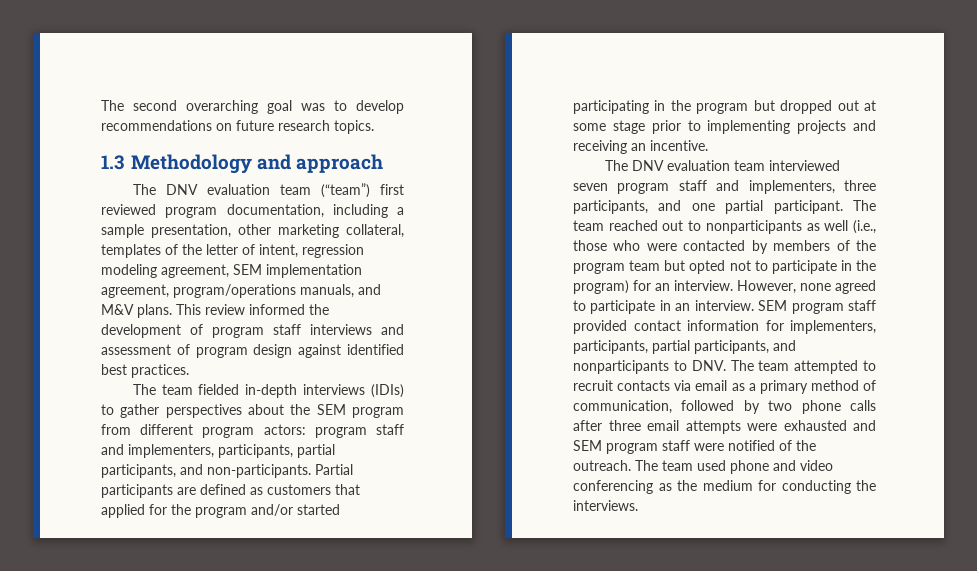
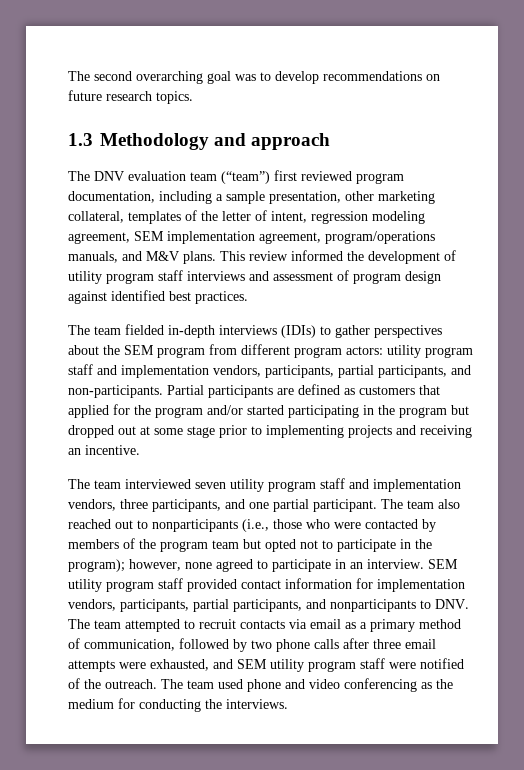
(203, 329) none -> [68,271,102,284] utility
[314,424,404,438] [101,444,214,458] program staff and implementers, -> [387,345,473,358] [68,364,261,378] utility program staff and implementation vendors,
[631,160,730,171] DNV evaluation -> (90, 484) none
[617,180,835,194] program staff and implementers, -> [230,478,461,492] [68,499,116,511] utility program staff and implementation vendors,
(604, 225) none -> [438,499,460,509] also
[806,220,849,231] as well -> (238, 525) none
[573,280,796,294] program) for an interview. However, -> [68,559,181,572] program); however,
(788, 305) none -> [68,579,102,592] utility
[790,320,876,334] implementers, -> [377,579,465,592] [68,599,116,611] implementation vendors,
[783,420,847,431] exhausted -> [150,659,209,671] exhausted,
(602, 445) none -> [270,659,304,672] utility

